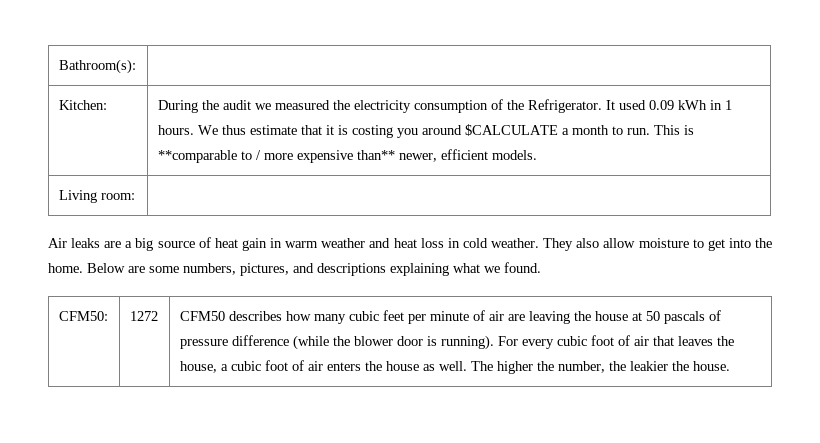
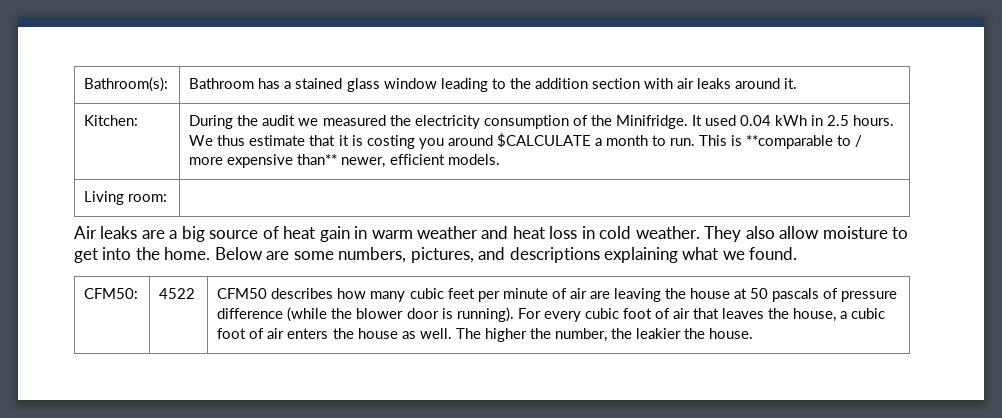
(136, 66) none -> [189,78,798,92] Bathroom has a stained glass window leading to the addition section with air leaks around it.
[527,99,602,113] Refrigerator. -> [615,115,688,129] Minifridge.
[648,100,674,110] 0.09 -> [739,115,771,126] 0.04
[724,100,732,110] 1 -> [827,115,850,126] 2.5
[129,311,158,321] 1272 -> [159,288,196,299] 4522

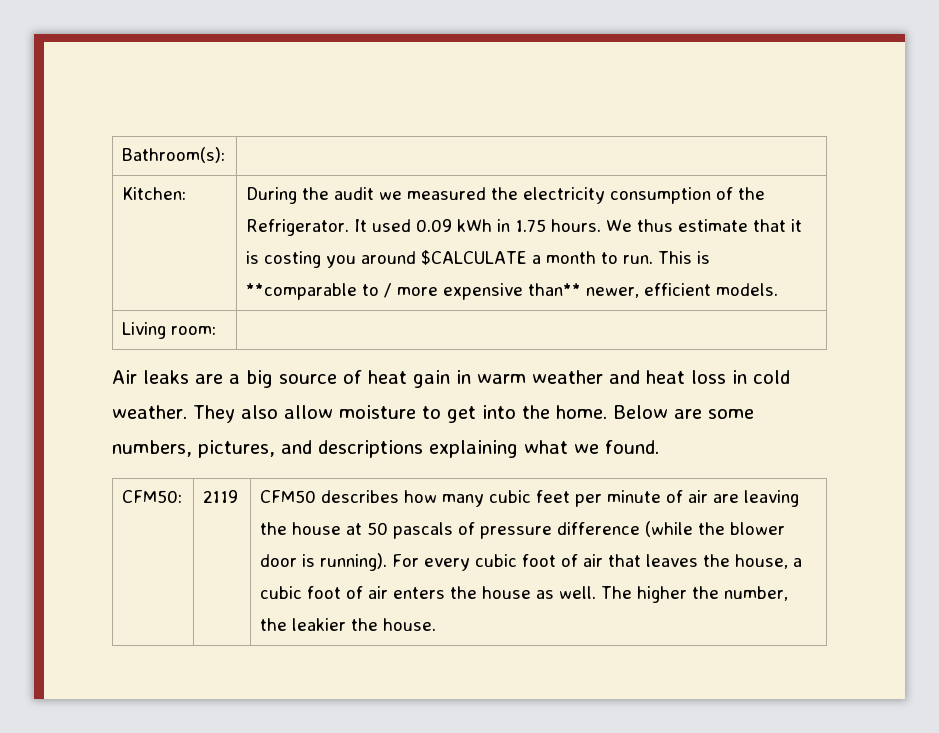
[189,78,798,92] Bathroom has a stained glass window leading to the addition section with air leaks around it. -> (226, 155) none
[615,115,688,129] Minifridge. -> [246,219,350,236] Refrigerator.
[739,115,771,126] 0.04 -> [416,219,453,232] 0.09
[827,115,850,126] 2.5 -> [515,219,547,232] 1.75
[159,288,196,299] 4522 -> [203,490,239,503] 2119

